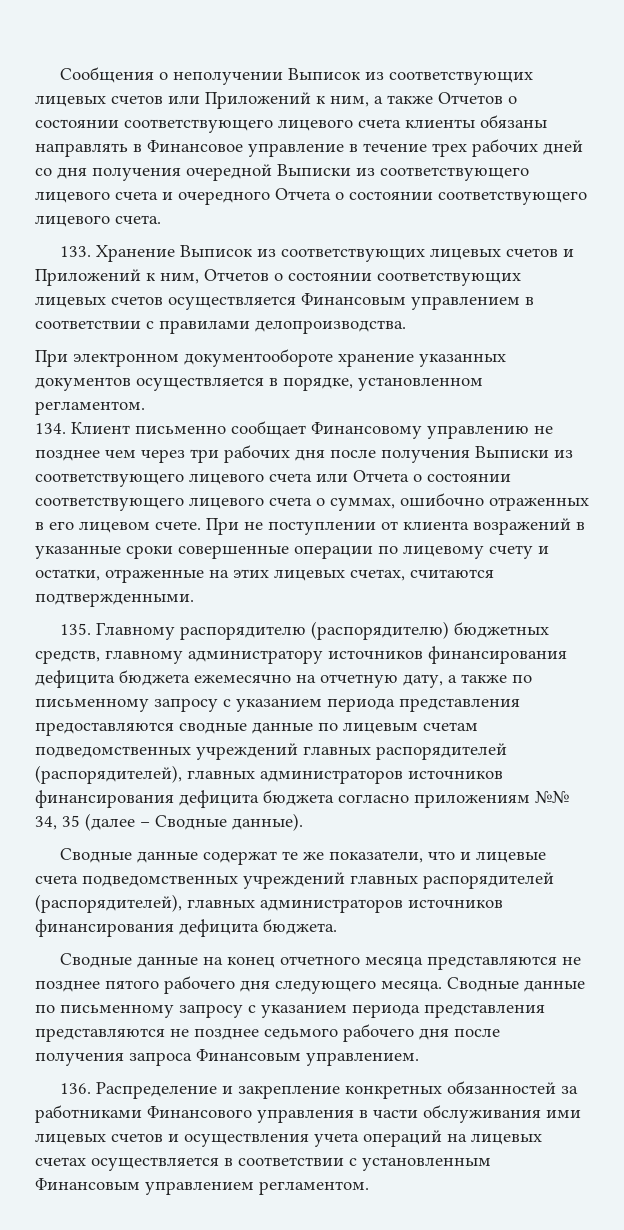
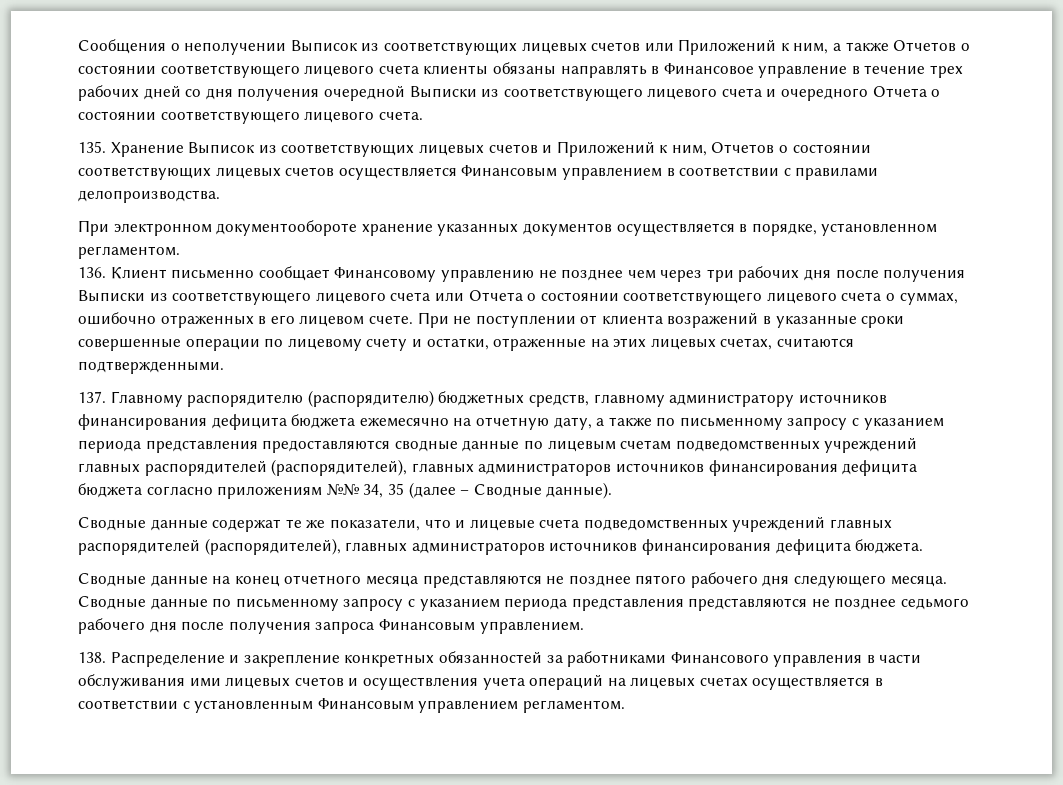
[59,246,91,257] 133. -> [78,141,106,153] 135.
[35,423,66,434] 134. -> [78,267,106,278] 136.
[59,623,91,635] 135. -> [78,391,106,403] 137.
[59,1083,91,1094] 136. -> [78,652,106,663] 138.

